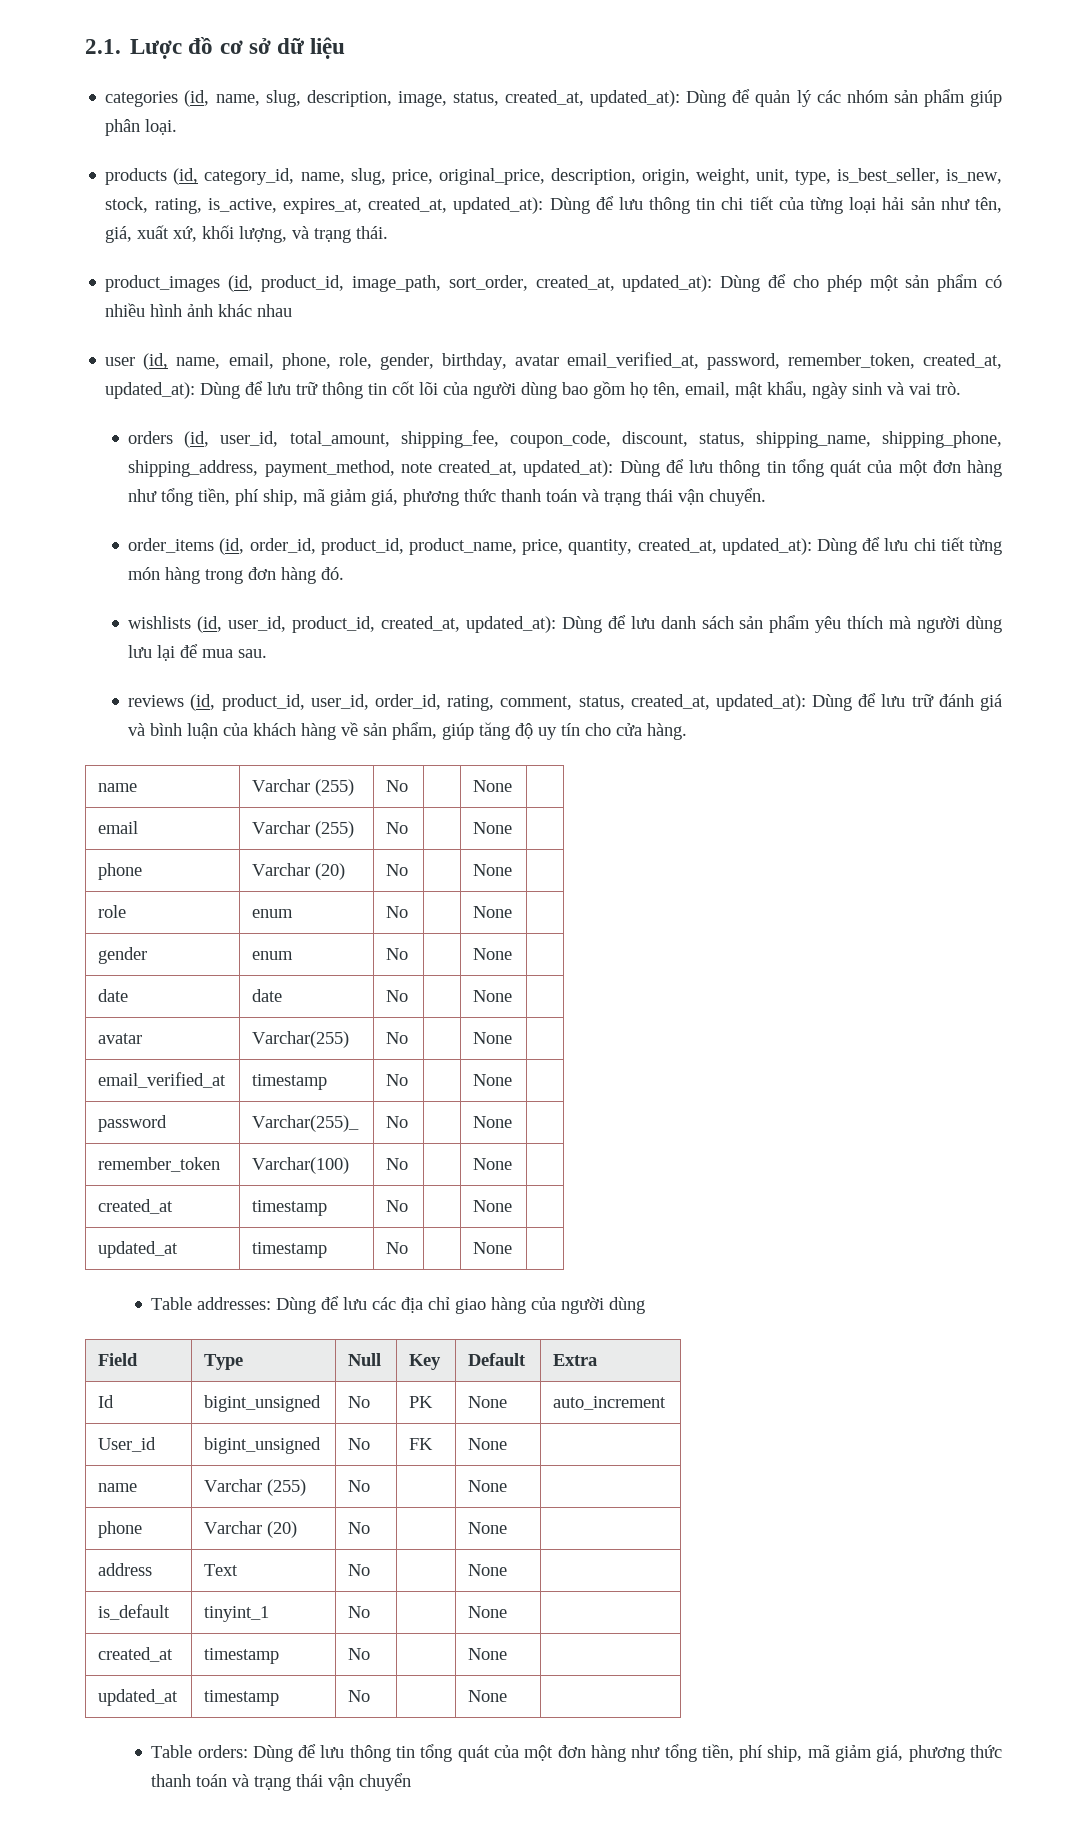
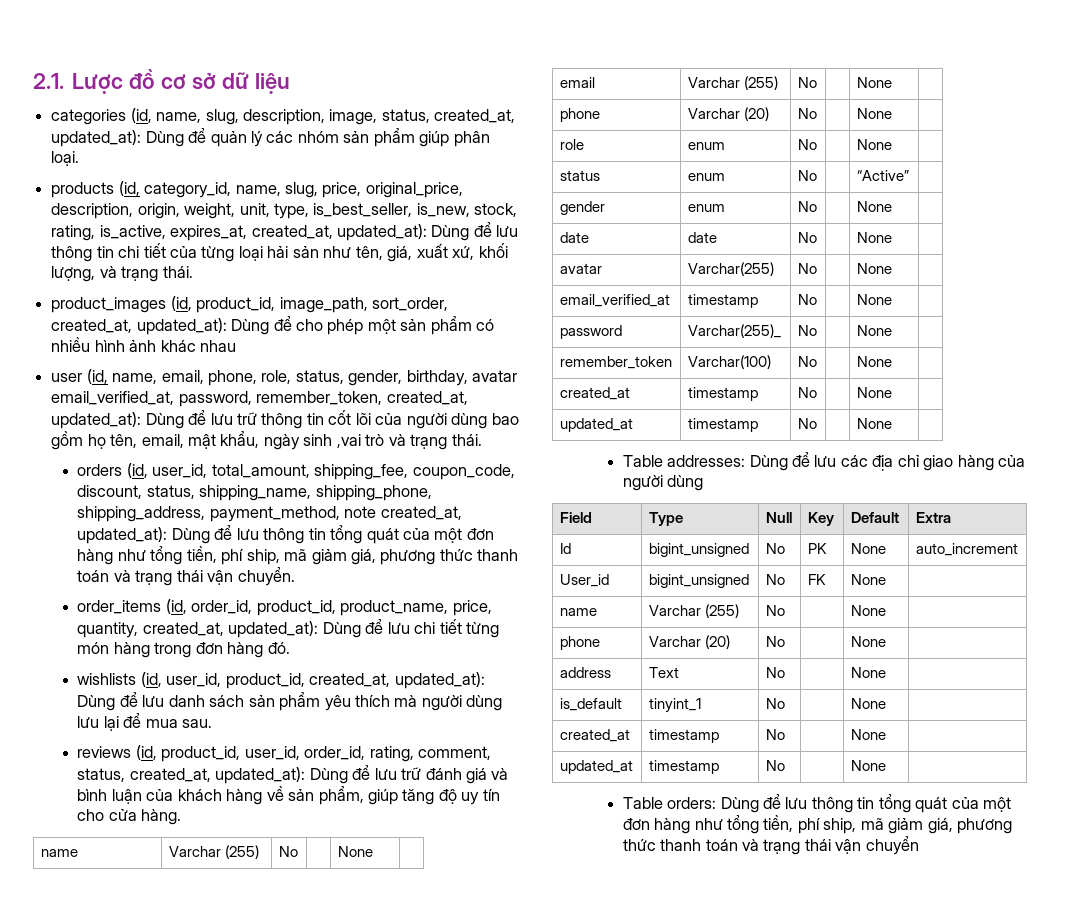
(372, 361) none -> [295,370,344,384] status,
[887,382,962,395] và vai trò. -> [336,434,482,450] ,vai trò và trạng thái.
(513, 912) none -> [559,170,600,181] [687,173,725,181] [797,170,817,181] [856,170,909,181] // status | enum | No | | “Active” |

